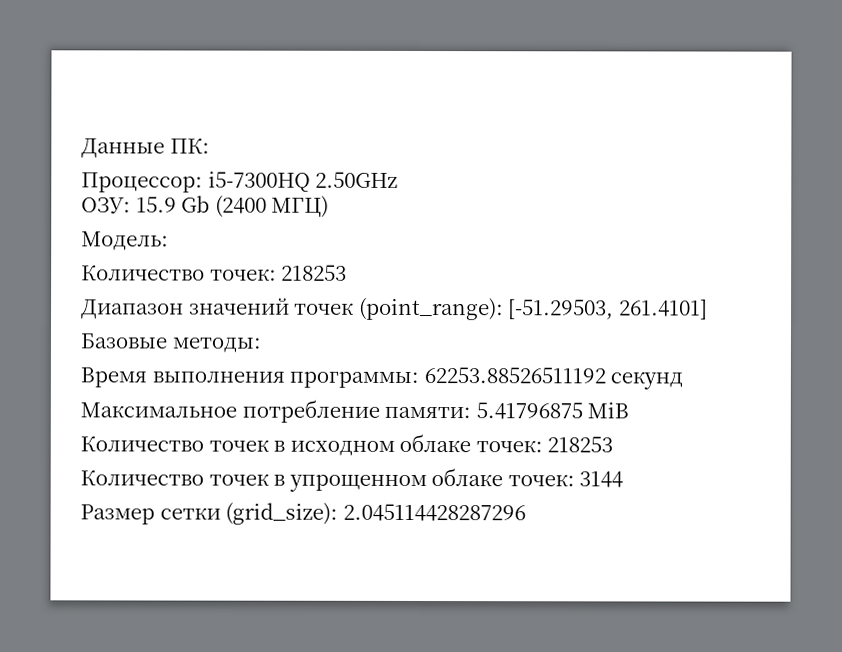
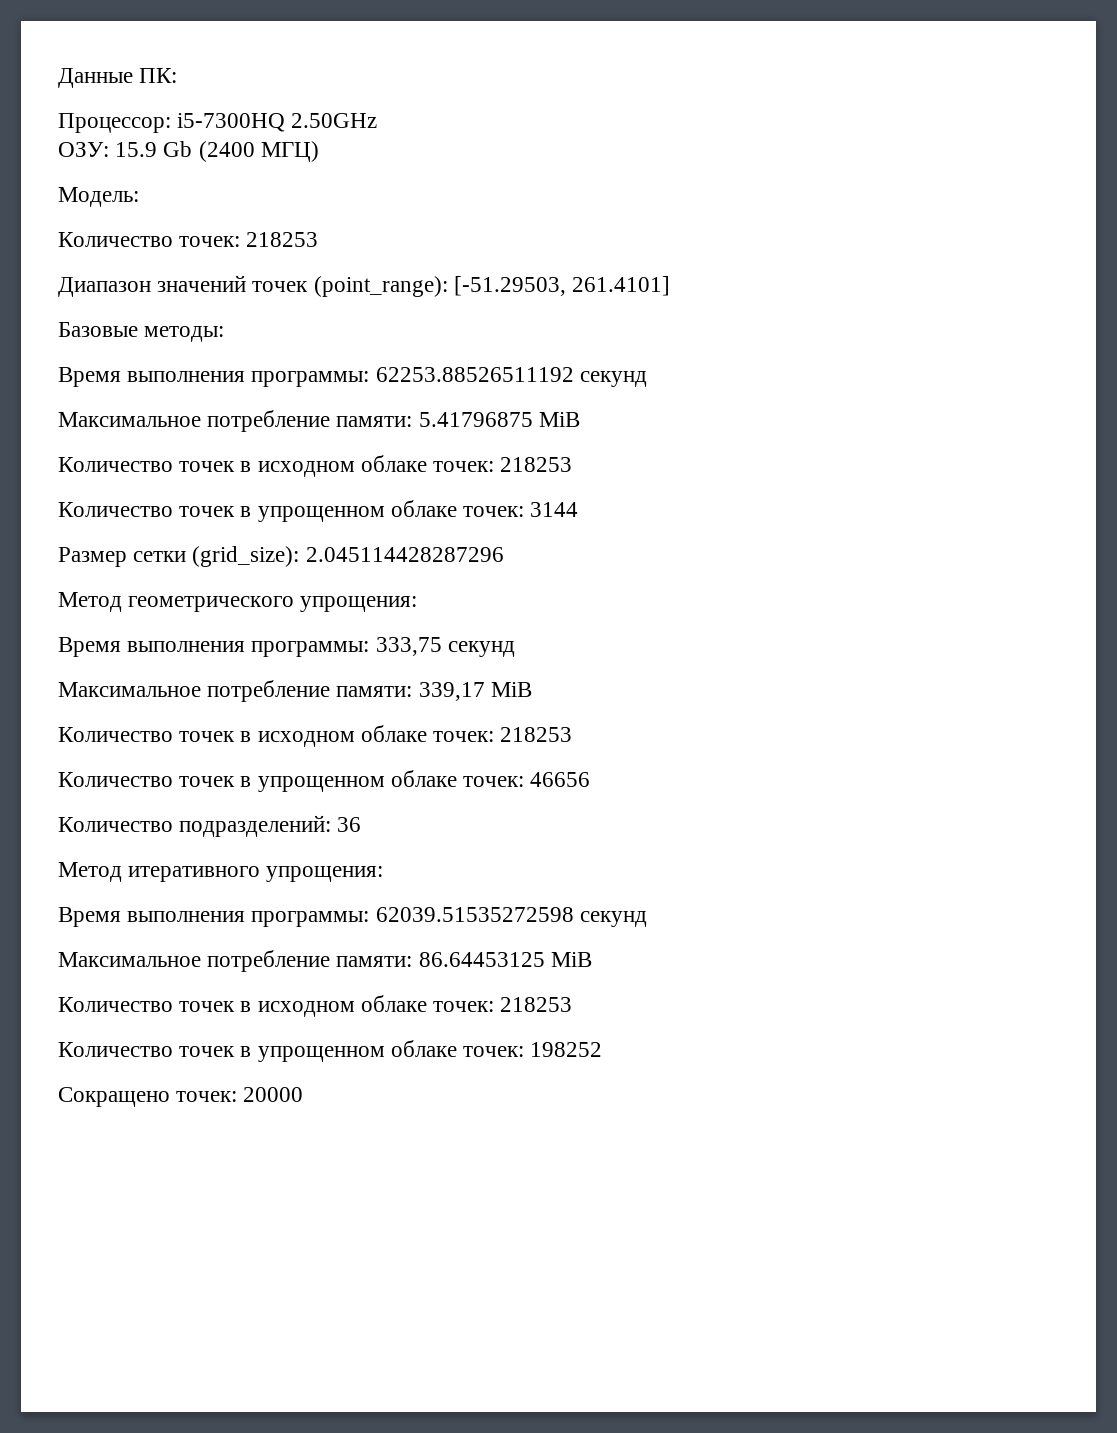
(526, 512) none -> [58,592,418,612] [58,637,515,657] [58,680,532,702] [58,725,573,747] [58,770,591,792] [58,815,362,837] [58,862,384,882] [58,907,647,927] [58,950,592,972] [58,995,573,1017] [58,1040,603,1062] [58,1087,304,1107] // Метод геометрического упрощения: // Время выполнения программы: 333,75 секунд // Максимальное потребление памяти: 339,17 MiB // Количество точек в исходном облаке точек: 218253 // Количество точек в упрощенном облаке точек: 46656 // Количество подразделений: 36 // Метод итеративного упрощения: // Время выполнения программы: 62039.51535272598 секунд // Максимальное потребление памяти: 86.64453125 MiB // Количество точек в исходном облаке точек: 218253 // Количество точек в упрощенном облаке точек: 198252 // Сокращено точек: 20000

